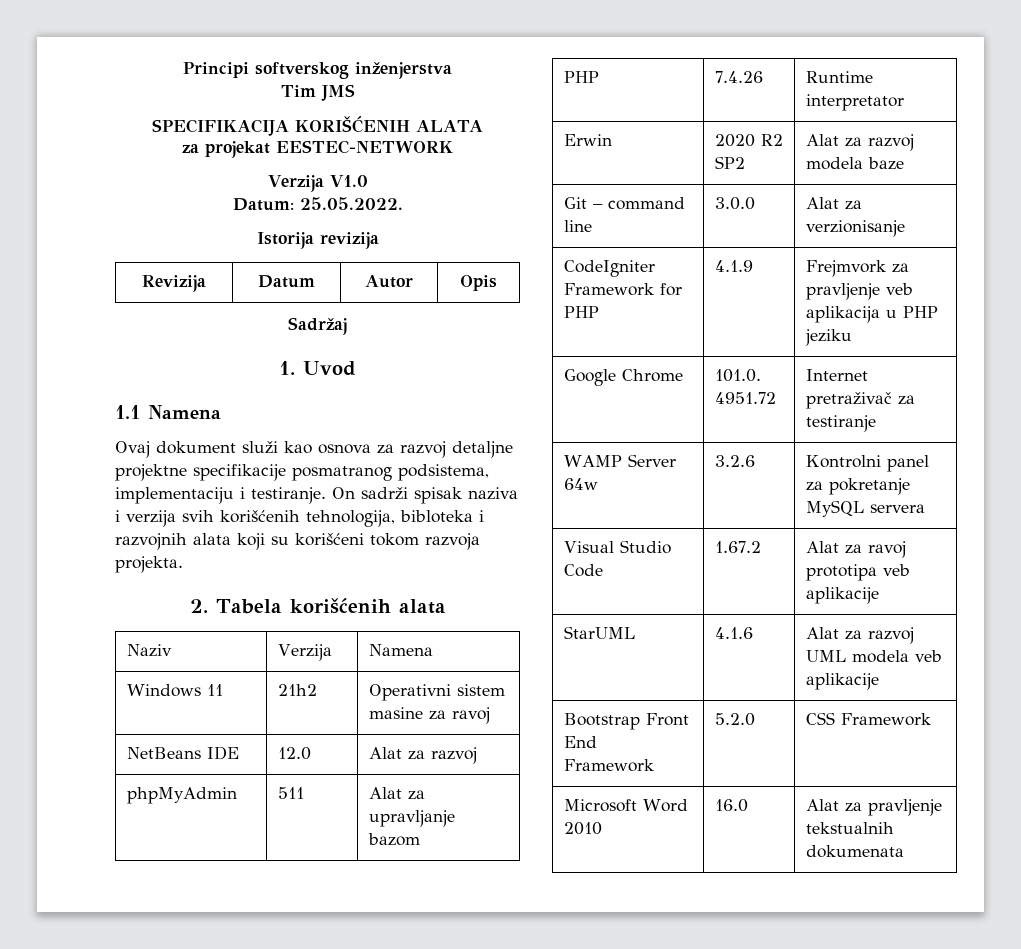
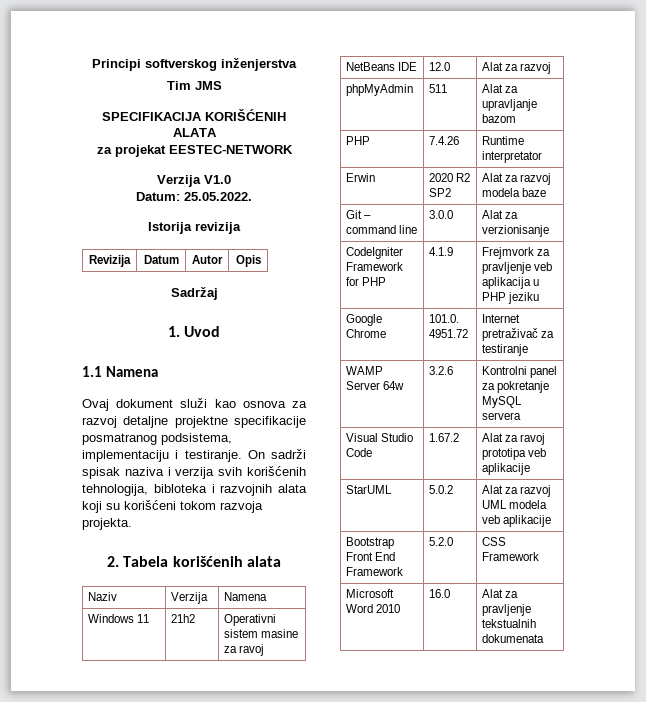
[714,627,753,639] 4.1.6 -> [429,485,454,494] 5.0.2

